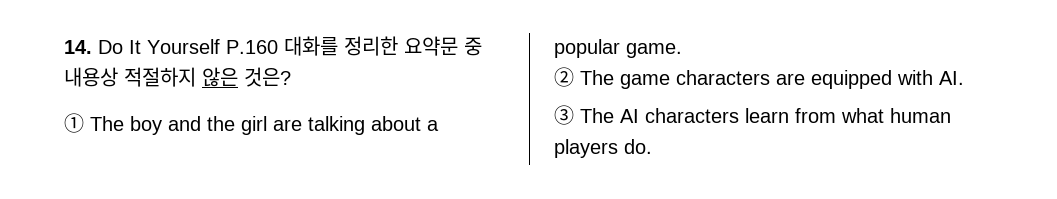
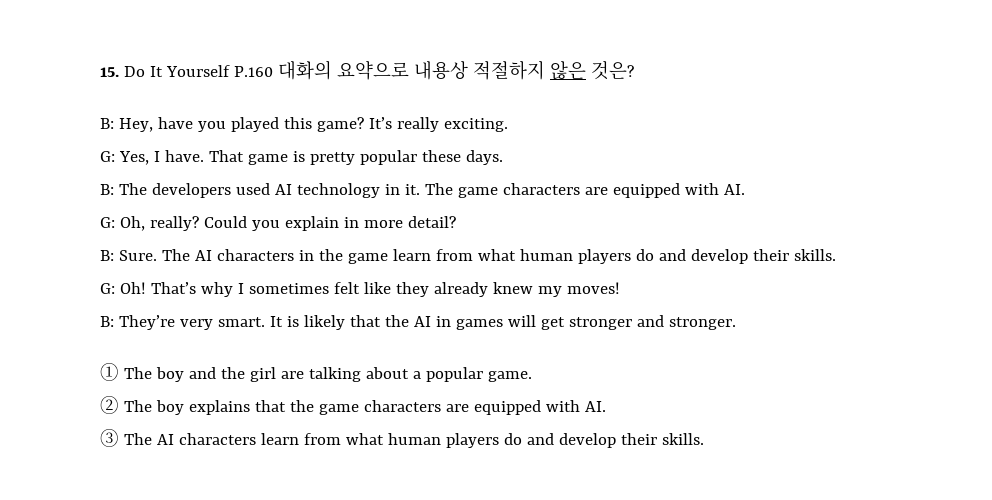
[64,40,92,54] 14. -> [100,67,119,77] 15.
[284,36,482,56] 대화를 정리한 요약문 중 -> [277,60,409,80] 대화의 요약으로
(291, 77) none -> [100,117,508,132] [100,150,503,165] [100,183,745,198] [100,216,456,231] [100,249,836,264] [100,282,620,297] [100,315,736,330] // B: Hey, have you played this game? It’s really exciting. // G: Yes, I have. That game is pretty popular these days. // B: The developers used AI technology in it. The game characters are equipped with AI. // G: Oh, really? Could you explain in more detail? // B: Sure. The AI characters in the game learn from what human players do and develop their skills. // G: Oh! That’s why I sometimes felt like they already knew my moves! // B: They’re very smart. It is likely that the AI in games will get stronger and stronger.
(614, 77) none -> [155,400,314,415] boy explains that the
[624,139,652,154] do. -> [503,433,704,448] do and develop their skills.

